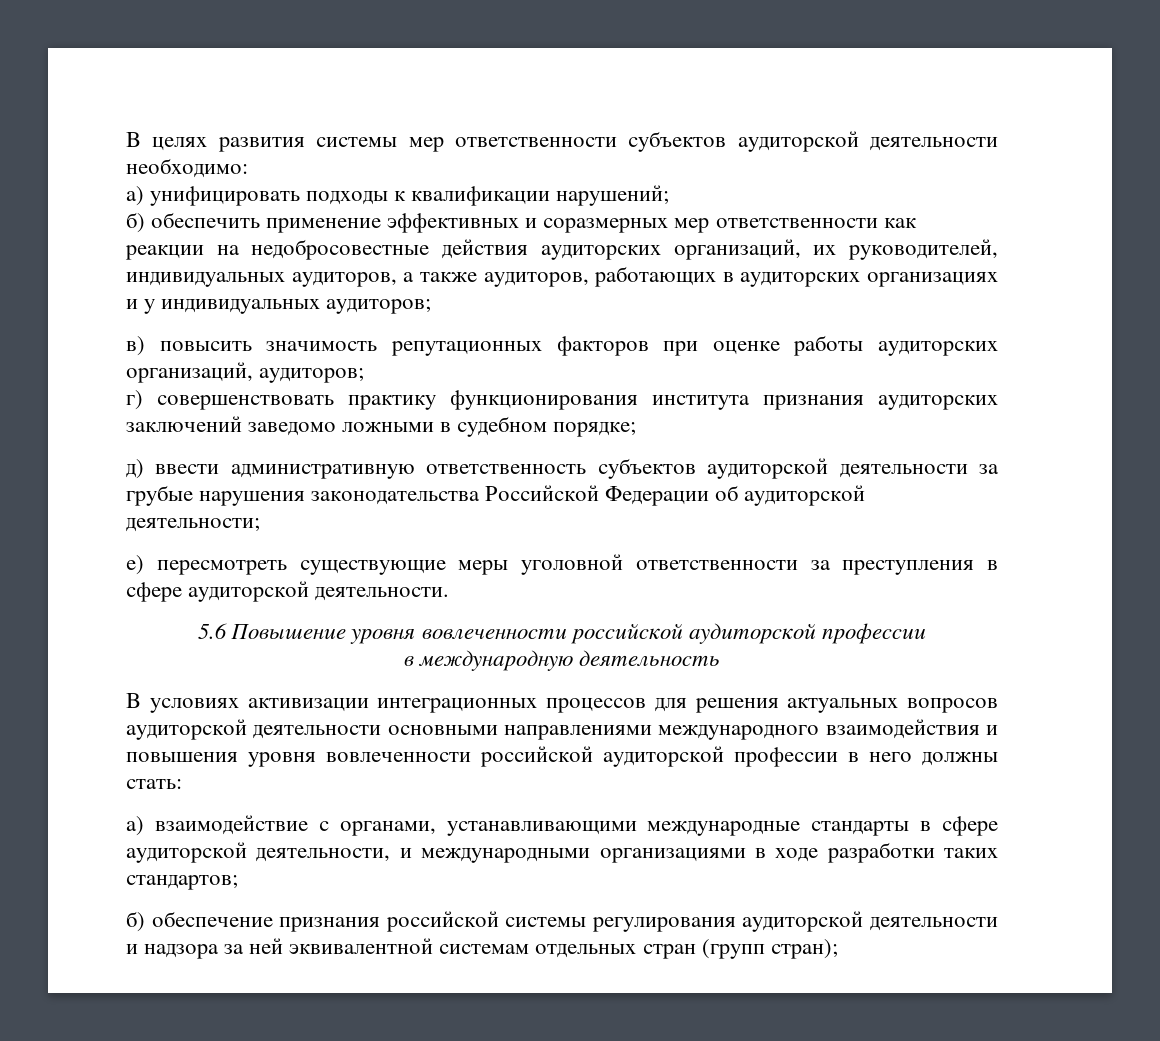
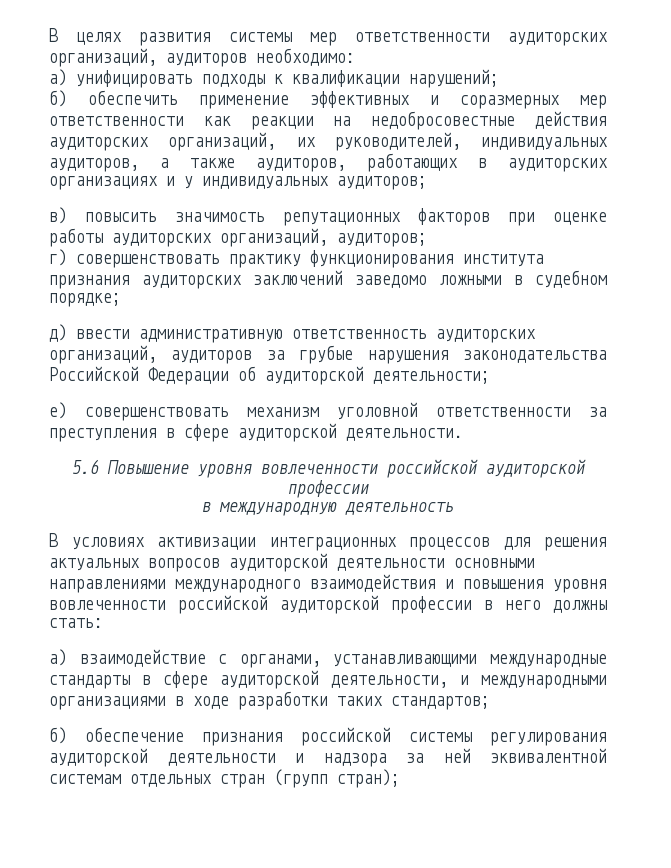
[628,131,998,152] субъектов аудиторской деятельности -> [508,32,608,46] [49,48,247,67] аудиторских организаций, аудиторов
[597,458,968,479] субъектов аудиторской деятельности -> [436,329,536,343] [49,345,253,364] аудиторских организаций, аудиторов
[156,560,509,575] пересмотреть существующие меры -> [85,407,319,421] совершенствовать механизм

